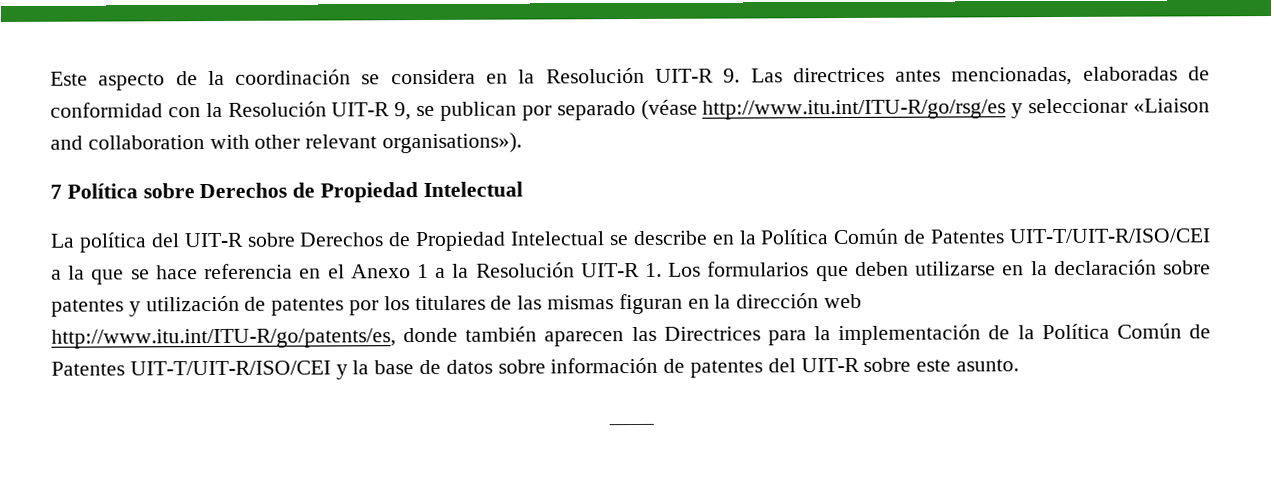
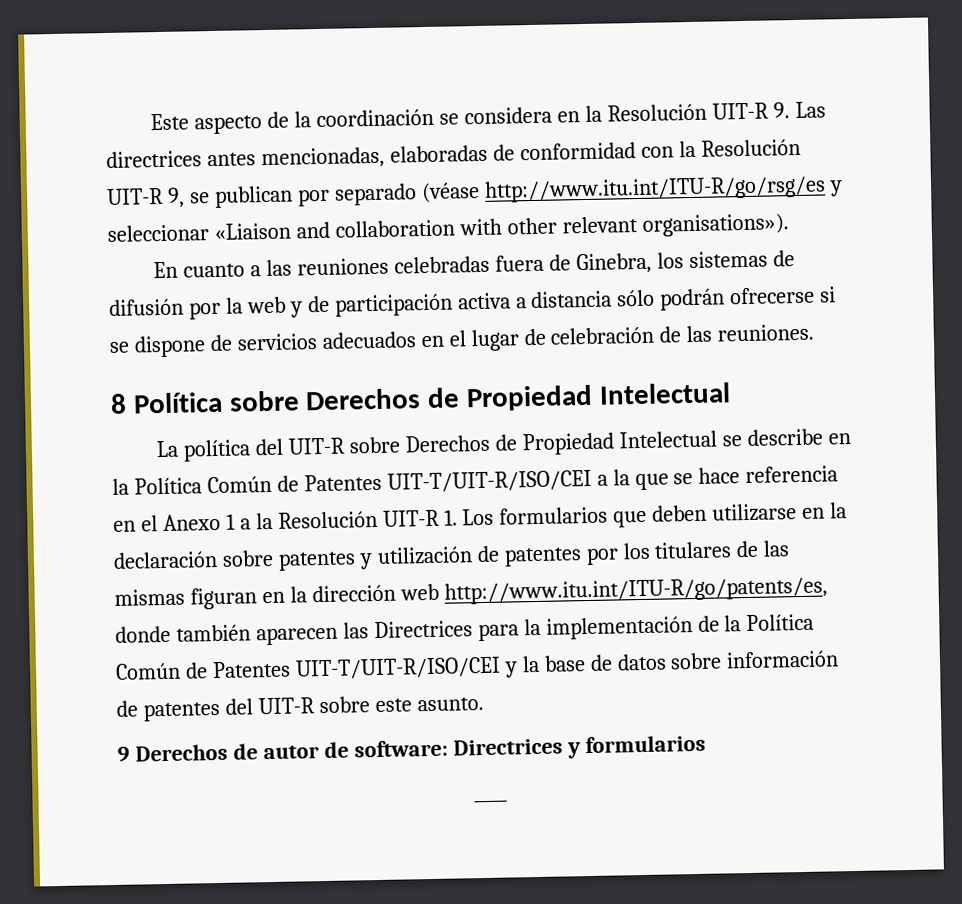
[50,184,62,199] 7 -> [153,250,795,279] [109,286,837,320] [109,323,815,358] [110,393,127,414] En cuanto a las reuniones celebradas fuera de Ginebra, los sistemas de difusión por la web y de participación activa a distancia sólo podrán ofrecerse si se dispone de servicios adecuados en el lugar de celebración de las reuniones. // 8
(1020, 365) none -> [117,734,706,762] // 9 Derechos de autor de software: Directrices y formularios

